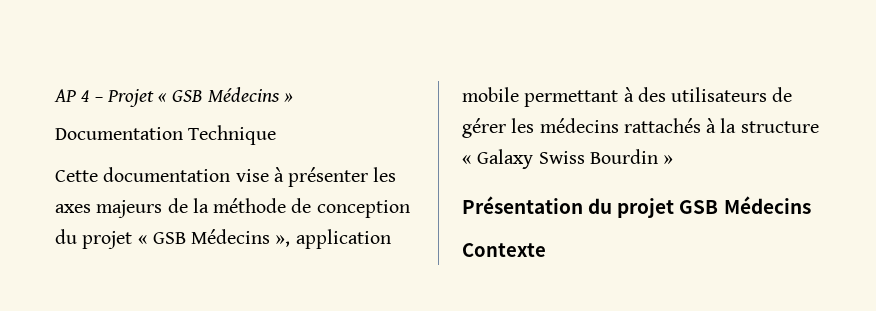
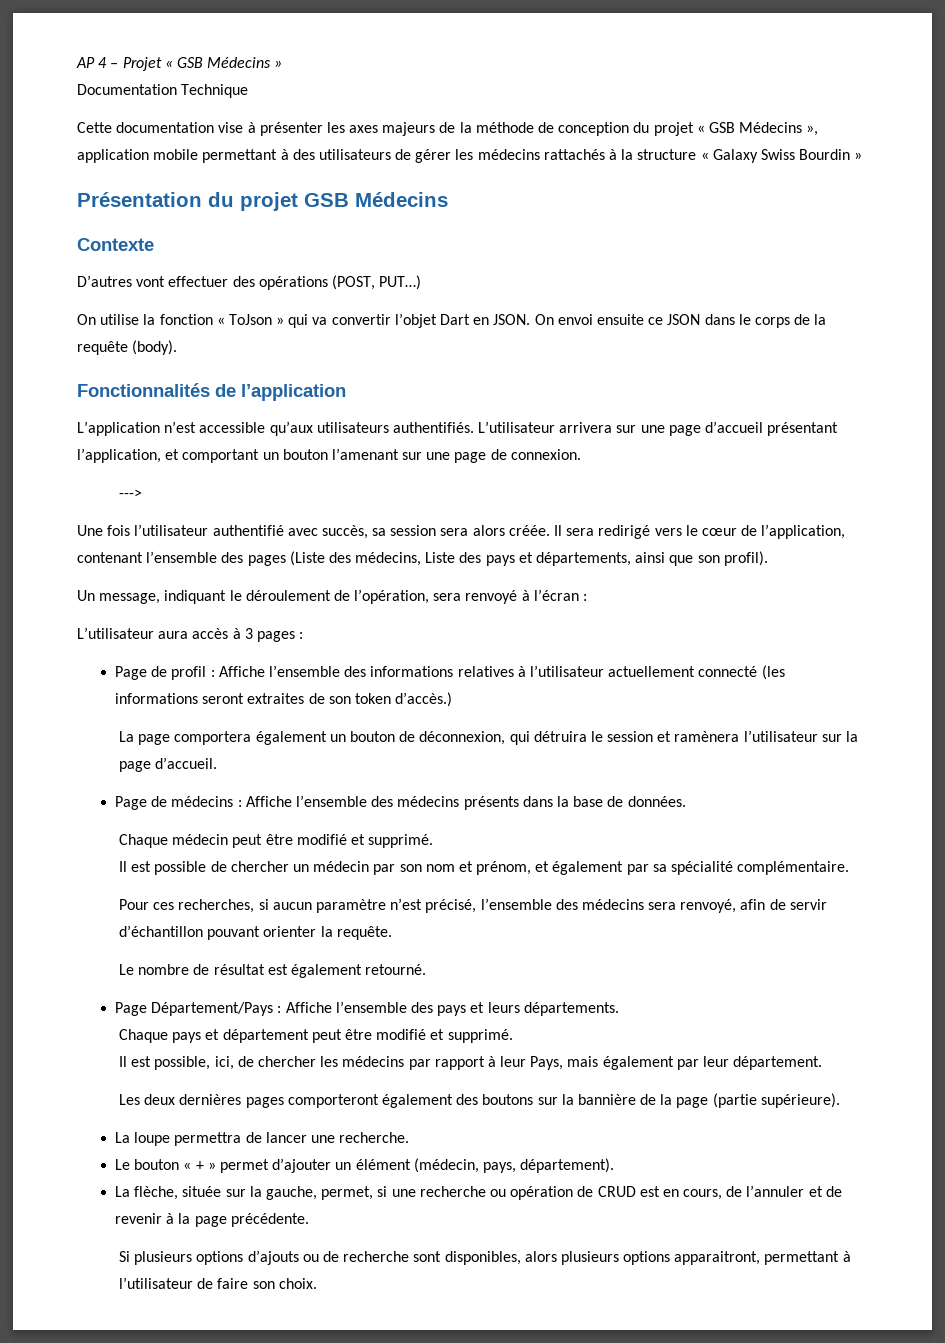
(546, 250) none -> [77,275,422,290] [77,313,827,328] [77,340,178,355] [77,383,346,401] [77,421,839,436] [77,448,581,463] [119,489,143,498] [77,524,846,539] [77,551,768,566] [77,589,588,604] [77,627,304,642] [115,665,785,680] [115,692,453,707] [119,730,859,745] [119,757,218,772] [115,795,686,810] [119,834,434,848] [119,861,850,875] [119,898,827,913] [119,925,392,940] [119,964,427,978] [115,1001,619,1016] [119,1029,513,1043] [119,1056,823,1070] [119,1093,840,1108] [115,1132,410,1146] [115,1158,615,1173] [115,1185,842,1200] [115,1213,309,1227] [119,1250,851,1265] [119,1277,317,1289] // D’autres vont effectuer des opérations (POST, PUT…) // On utilise la fonction « ToJson » qui va convertir l’objet Dart en JSON. On envoi ensuite ce JSON dans le corps de la requête (body). // Fonctionnalités de l’application // L’application n’est accessible qu’aux utilisateurs authentifiés. L’utilisateur arrivera sur une page d’accueil présentant l’application, et comportant un bouton l’amenant sur une page de connexion. // ---> // Une fois l’utilisateur authentifié avec succès, sa session sera alors créée. Il sera redirigé vers le cœur de l’application, contenant l’ensemble des pages (Liste des médecins, Liste des pays et départements, ainsi que son profil). // Un message, indiquant le déroulement de l’opération, sera renvoyé à l’écran : // L’utilisateur aura accès à 3 pages : // Page de profil : Affiche l’ensemble des informations relatives à l’utilisateur actuellement connecté (les informations seront extraites de son token d’accès.) // La page comportera également un bouton de déconnexion, qui détruira le session et ramènera l’utilisateur sur la page d’accueil. // Page de médecins : Affiche l’ensemble des médecins présents dans la base de données. // Chaque médecin peut être modifié et supprimé. // Il est possible de chercher un médecin par son nom et prénom, et également par sa spécialité complémentaire. // Pour ces recherches, si aucun paramètre n’est précisé, l’ensemble des médecins sera renvoyé, afin de servir d’échantillon pouvant orienter la requête. // Le nombre de résultat est également retourné. // Page Département/Pays : Affiche l’ensemble des pays et leurs départements. // Chaque pays et département peut être modifié et supprimé. // Il est possible, ici, de chercher les médecins par rapport à leur Pays, mais également par leur département. // Les deux dernières pages comporteront également des boutons sur la bannière de la page (partie supérieure). // La loupe permettra de lancer une recherche. // Le bouton « + » permet d’ajouter un élément (médecin, pays, département). // La flèche, située sur la gauche, permet, si une recherche ou opération de CRUD est en cours, de l’annuler et de revenir à la page précédente. // Si plusieurs options d’ajouts ou de recherche sont disponibles, alors plusieurs options apparaitront, permettant à l’utilisateur de faire son choix.

